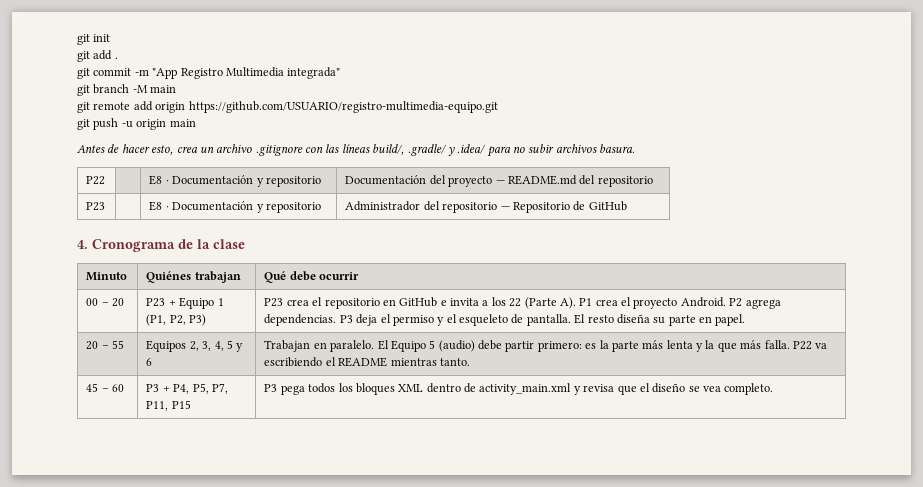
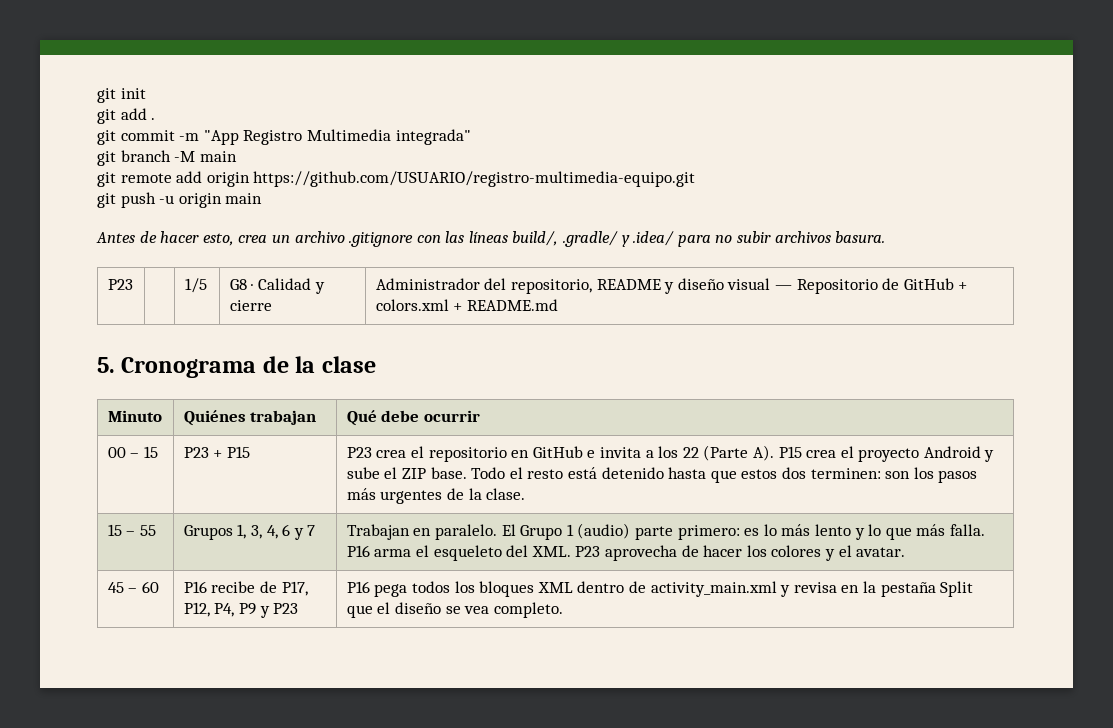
[86,176,106,185] [149,175,321,187] [345,175,653,187] [86,202,106,211] [149,201,321,213] [345,201,498,213] P22 | | E8 · Documentación y repositorio | Documentación del proyecto — README.md del repositorio // P23 | | E8 · Documentación y repositorio | Administrador del repositorio -> [107,279,133,290] [184,278,207,293] [229,278,325,294] [229,300,272,311] [375,278,771,294] P23 | | 1/5 | G8 · Calidad y cierre | Administrador del repositorio, README y diseño visual
[77,240,88,249] // 4. -> [958,282,968,290] [375,299,559,311] [97,357,115,373] + colors.xml + README.md // 5.
[112,298,125,307] 20 -> [144,446,159,458] 15
[179,297,224,309] [146,314,207,326] Equipo 1 (P1, P2, P3) -> [227,446,251,458] P15
[579,298,593,306] P1 -> [778,446,802,458] P15
[680,297,781,309] [264,314,746,326] [86,340,125,350] [146,340,244,352] [146,358,153,366] [264,340,828,352] [264,357,470,367] [86,383,125,392] [146,383,228,394] [146,400,191,411] [264,384,278,392] Android. P2 agrega dependencias. P3 deja el permiso y el esqueleto de pantalla. El resto diseña su parte en papel. // 20 – 55 | Equipos 2, 3, 4, 5 y 6 | Trabajan en paralelo. El Equipo 5 (audio) debe partir primero: es la parte más lenta y la que más falla. P22 va escribiendo el README mientras tanto. // 45 – 60 | P3 + P4, P5, P7, P11, P15 | P3 -> [923,446,995,462] [346,467,978,483] [346,488,526,504] [107,524,157,536] [183,524,316,540] [346,523,985,540] [346,545,906,561] [107,581,160,593] [183,581,308,596] [183,602,299,618] [346,581,370,593] Android y sube el ZIP base. Todo el resto está detenido hasta que estos dos terminen: son los pasos más urgentes de la clase. // 15 – 55 | Grupos 1, 3, 4, 6 y 7 | Trabajan en paralelo. El Grupo 1 (audio) parte primero: es lo más lento y lo que más falla. P16 arma el esqueleto del XML. P23 aprovecha de hacer los colores y el avatar. // 45 – 60 | P16 recibe de P17, P12, P4, P9 y P23 | P16
(615, 388) none -> [841,581,974,597] en la pestaña Split

